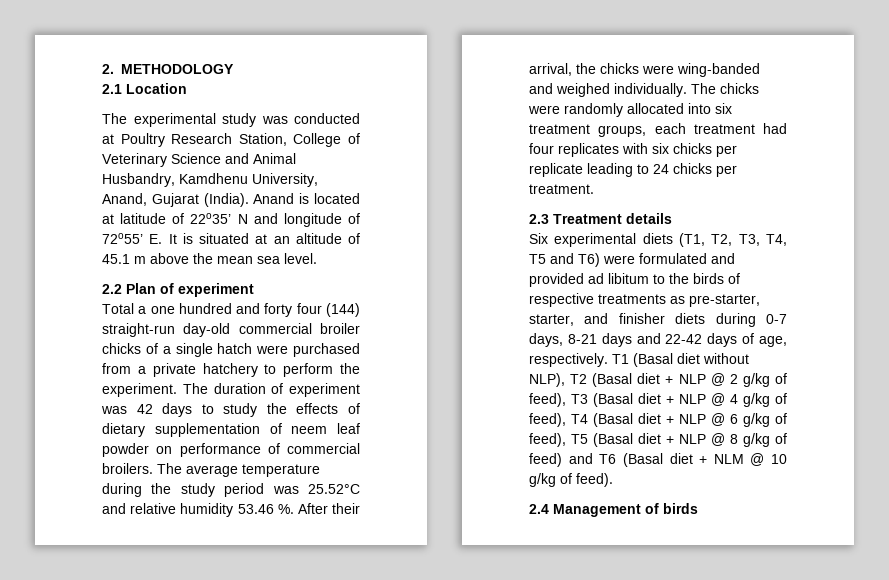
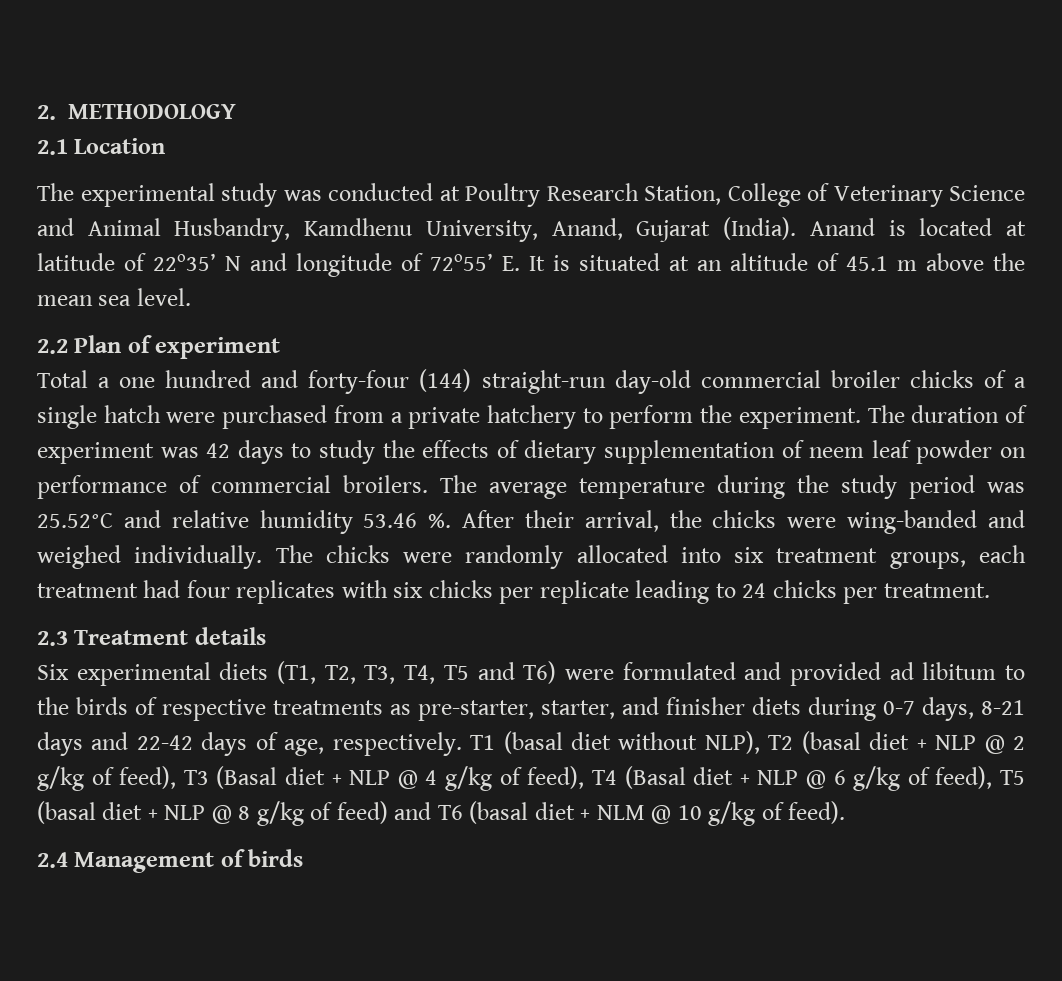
[264,303,322,317] forty four -> [308,370,410,394] forty-four
[633,353,673,367] (Basal -> [503,731,563,754] (basal
[592,373,633,387] (Basal -> [801,731,861,754] (basal
[593,433,633,447] (Basal -> [37,801,96,824] (basal
[622,453,663,467] (Basal -> [469,801,529,824] (basal

